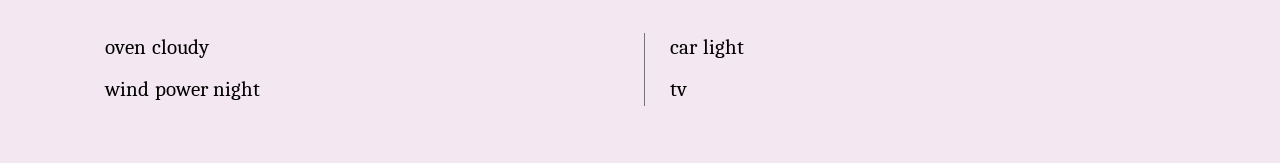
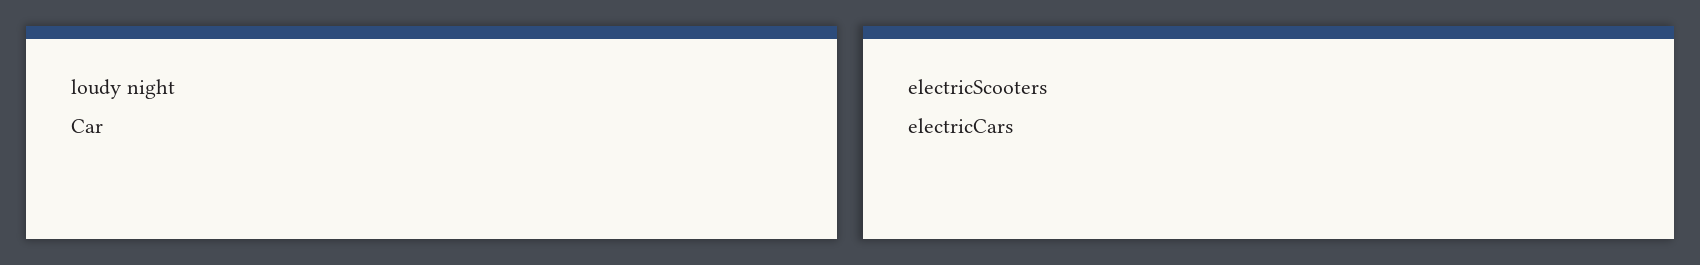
[105,39,210,58] [104,81,261,100] [670,39,744,58] [670,84,687,96] oven cloudy // wind power night // car light // tv -> [71,79,175,99] [71,119,103,133] [908,79,1047,94] [908,118,1013,133] loudy night // Car // electricScooters // electricCars

